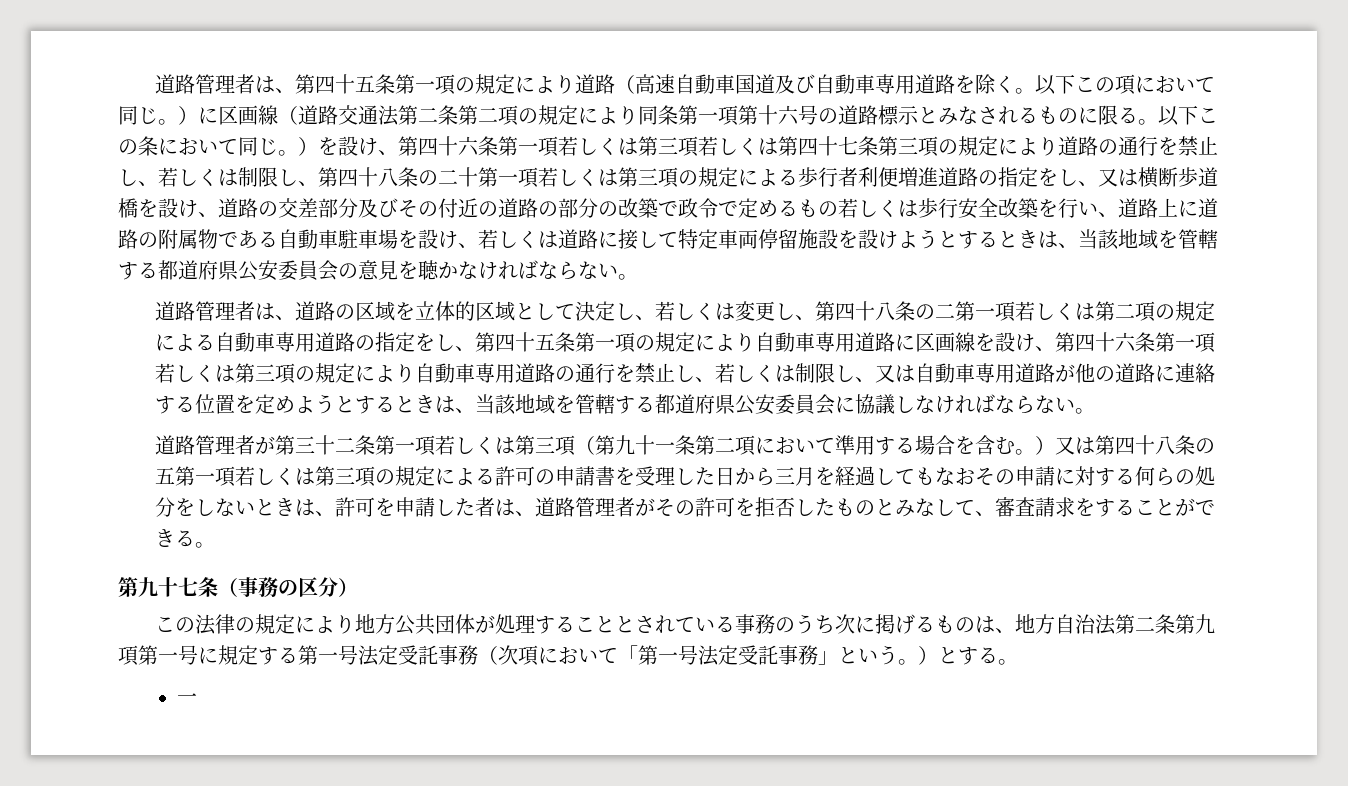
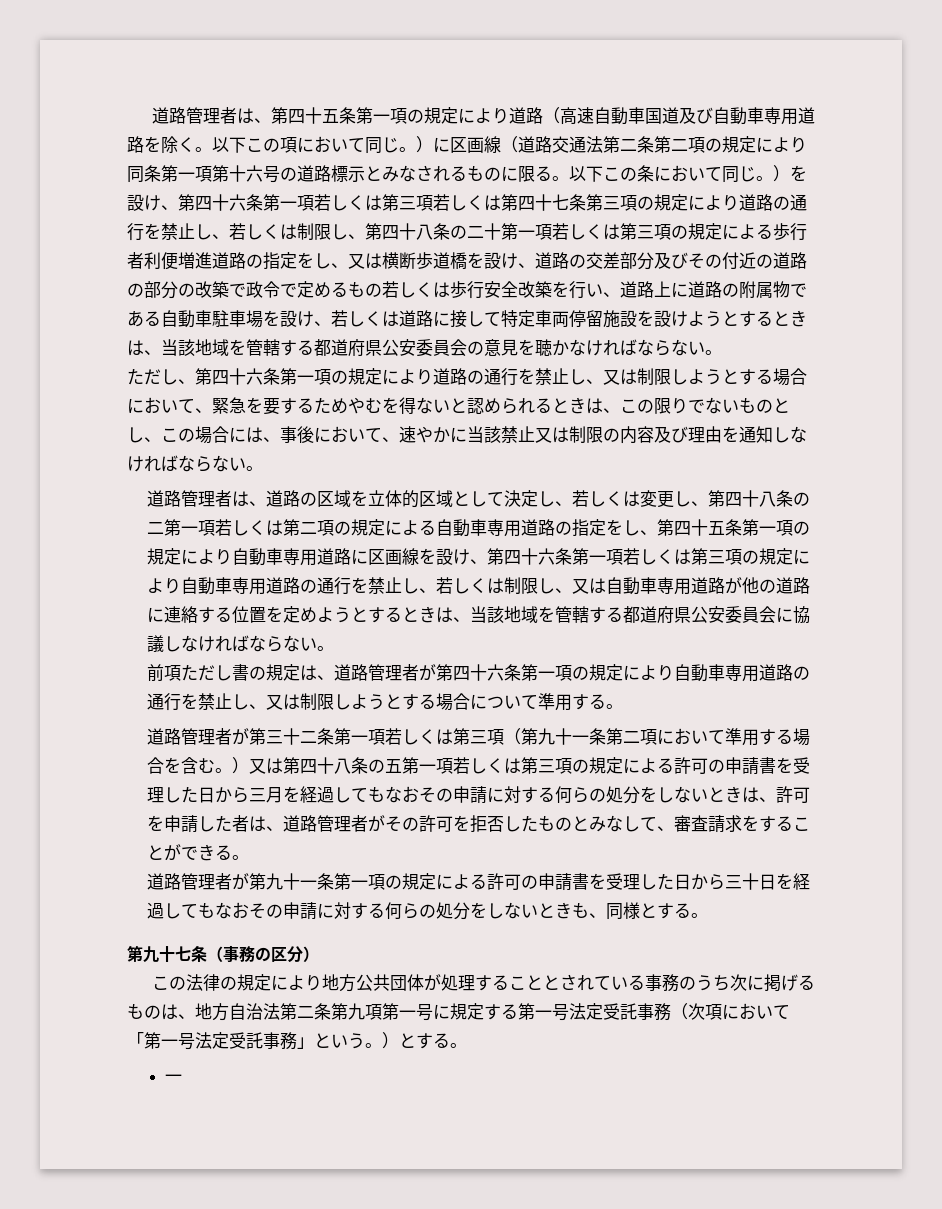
(638, 277) none -> [127,368,807,386] [127,397,790,415] [127,426,807,444] [127,455,263,472] // ただし、第四十六条第一項の規定により道路の通行を禁止し、又は制限しようとする場合において、緊急を要するためやむを得ないと認められるときは、この限りでないものとし、この場合には、事後において、速やかに当該禁止又は制限の内容及び理由を通知しなければならない。
(1096, 411) none -> [146,664,810,682] [146,693,623,711] // 前項ただし書の規定は、道路管理者が第四十六条第一項の規定により自動車専用道路の通行を禁止し、又は制限しようとする場合について準用する。
(216, 545) none -> [146,873,810,891] [146,902,708,920] // 道路管理者が第九十一条第一項の規定による許可の申請書を受理した日から三十日を経過してもなおその申請に対する何らの処分をしないときも、同様とする。

